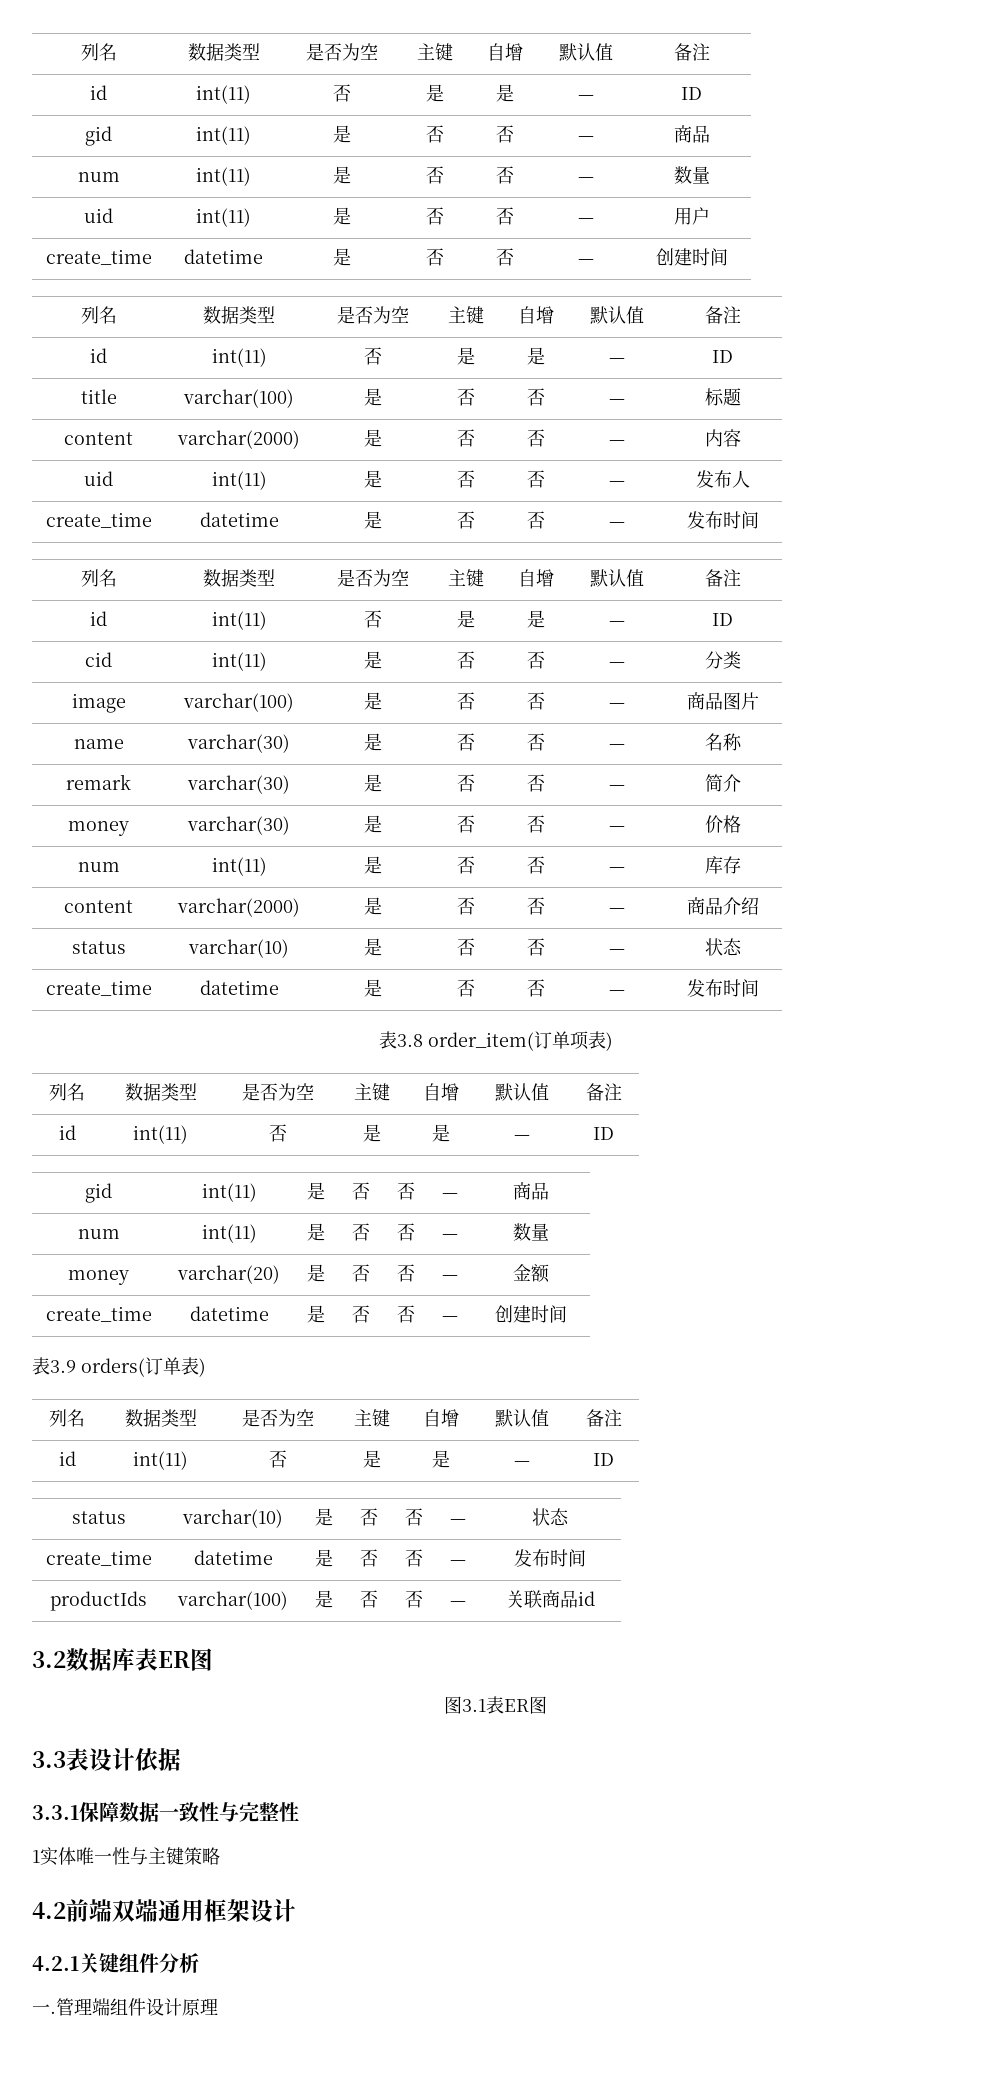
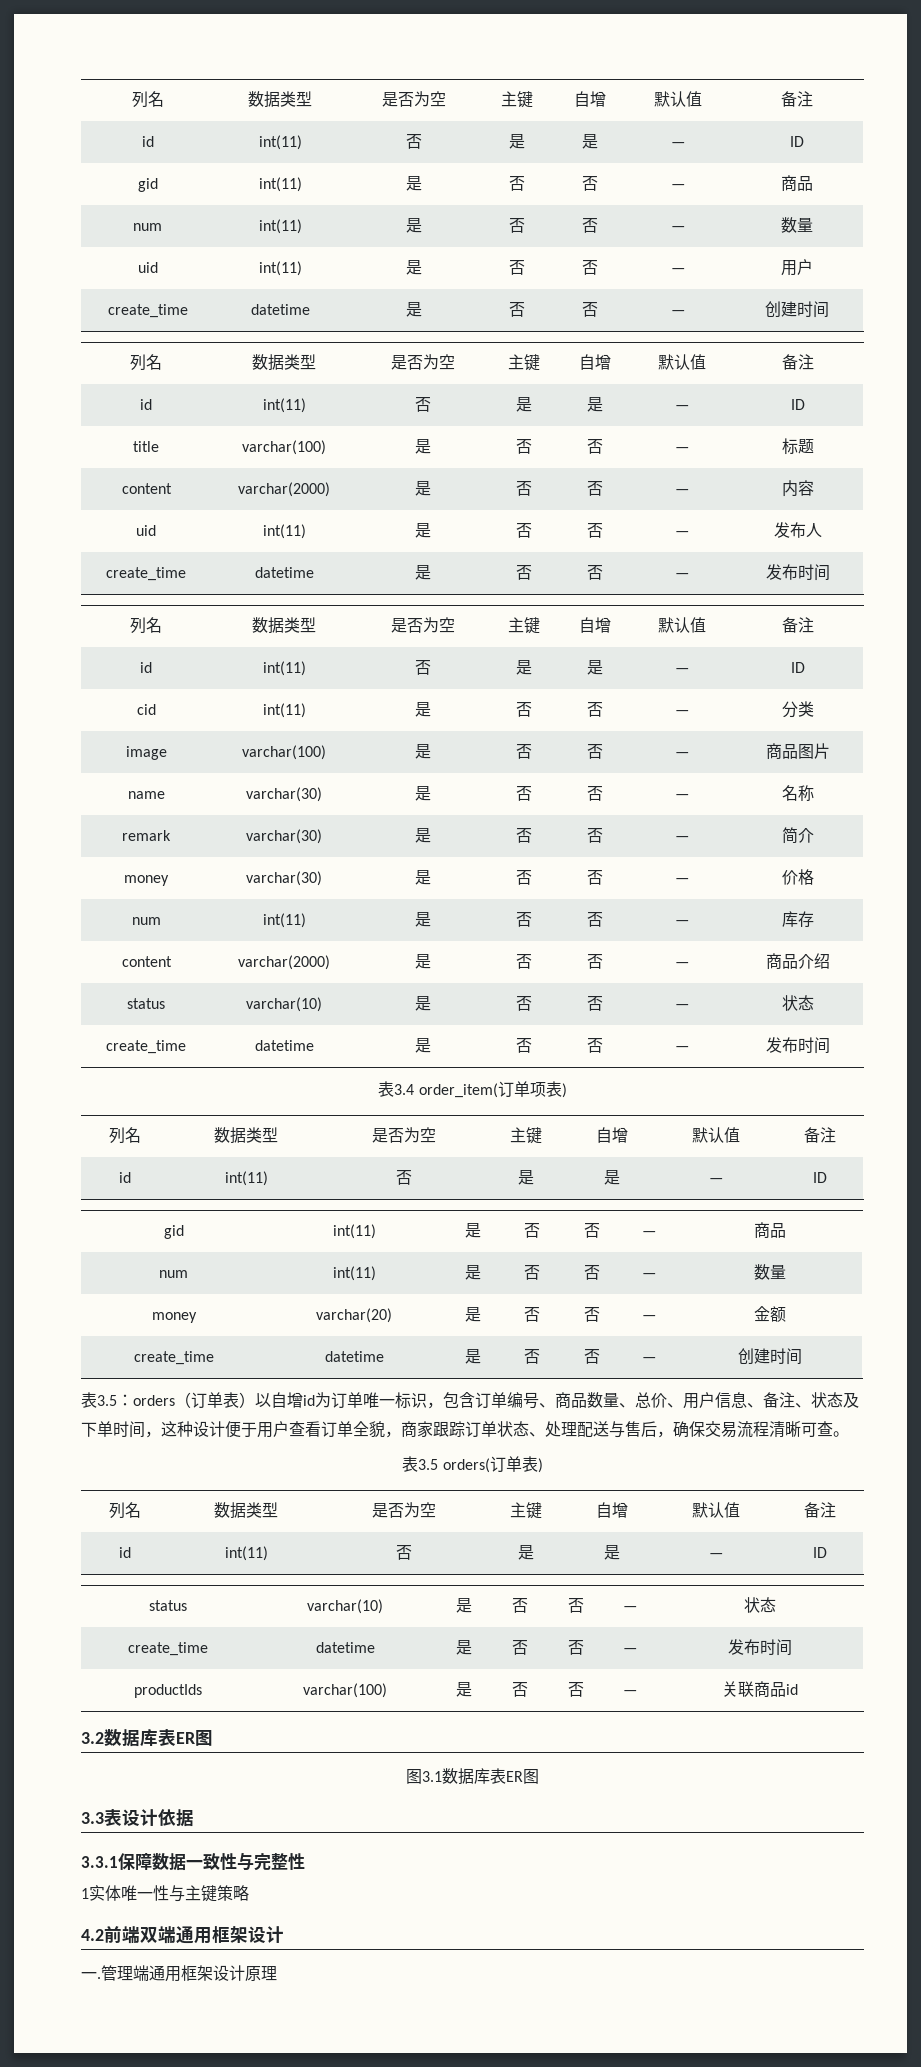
[396,1034,423,1047] 3.8 -> [394,1084,415,1095] 3.4
[50,1360,76,1373] 3.9 -> [97,1392,859,1409] [81,1421,849,1438] [402,1456,439,1472] 3.5：orders（订单表）以自增id为订单唯一标识，包含订单编号、商品数量、总价、用户信息、备注、状态及下单时间，这种设计便于用户查看订单全貌，商家跟踪订单状态、处理配送与售后，确保交易流程清晰可查。 // 表3.5
(486, 1705) none -> [442,1768,490,1785] 数据库
[32,1953,199,1973] // 4.2.1关键组件分析 -> (284, 1934) none
[110,1998,146,2016] 组件 -> [149,1965,213,1982] 通用框架

